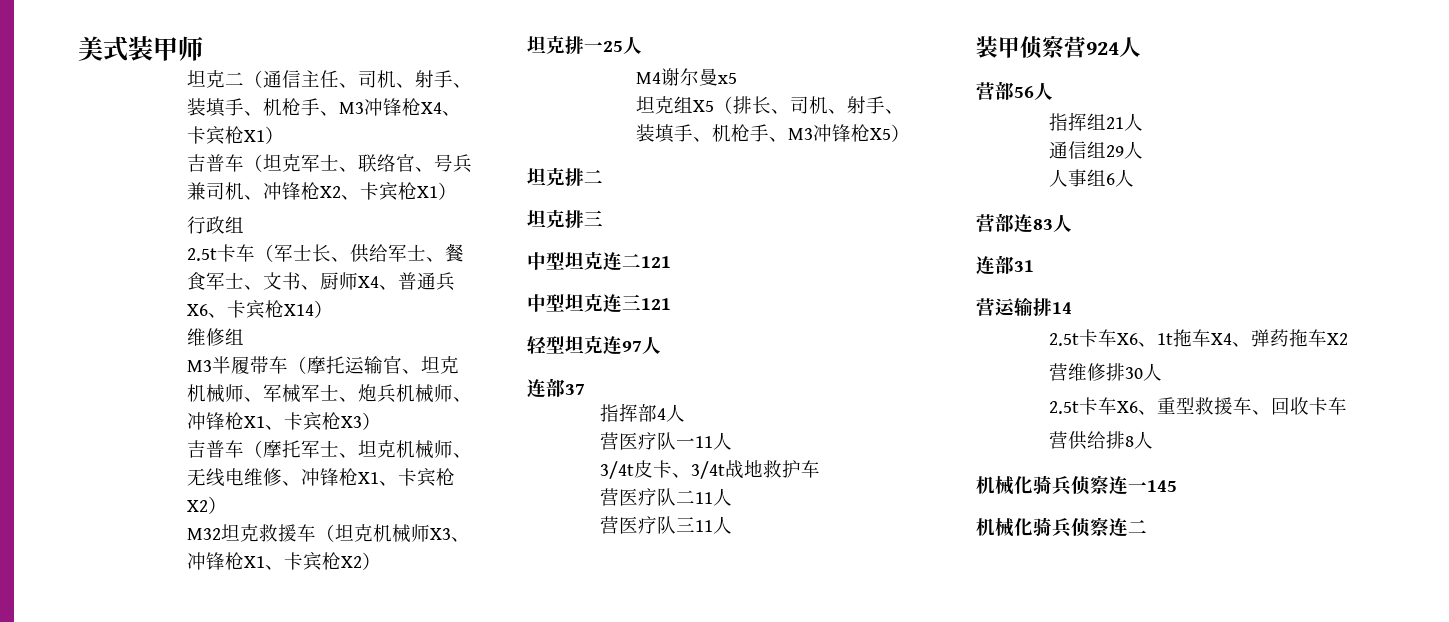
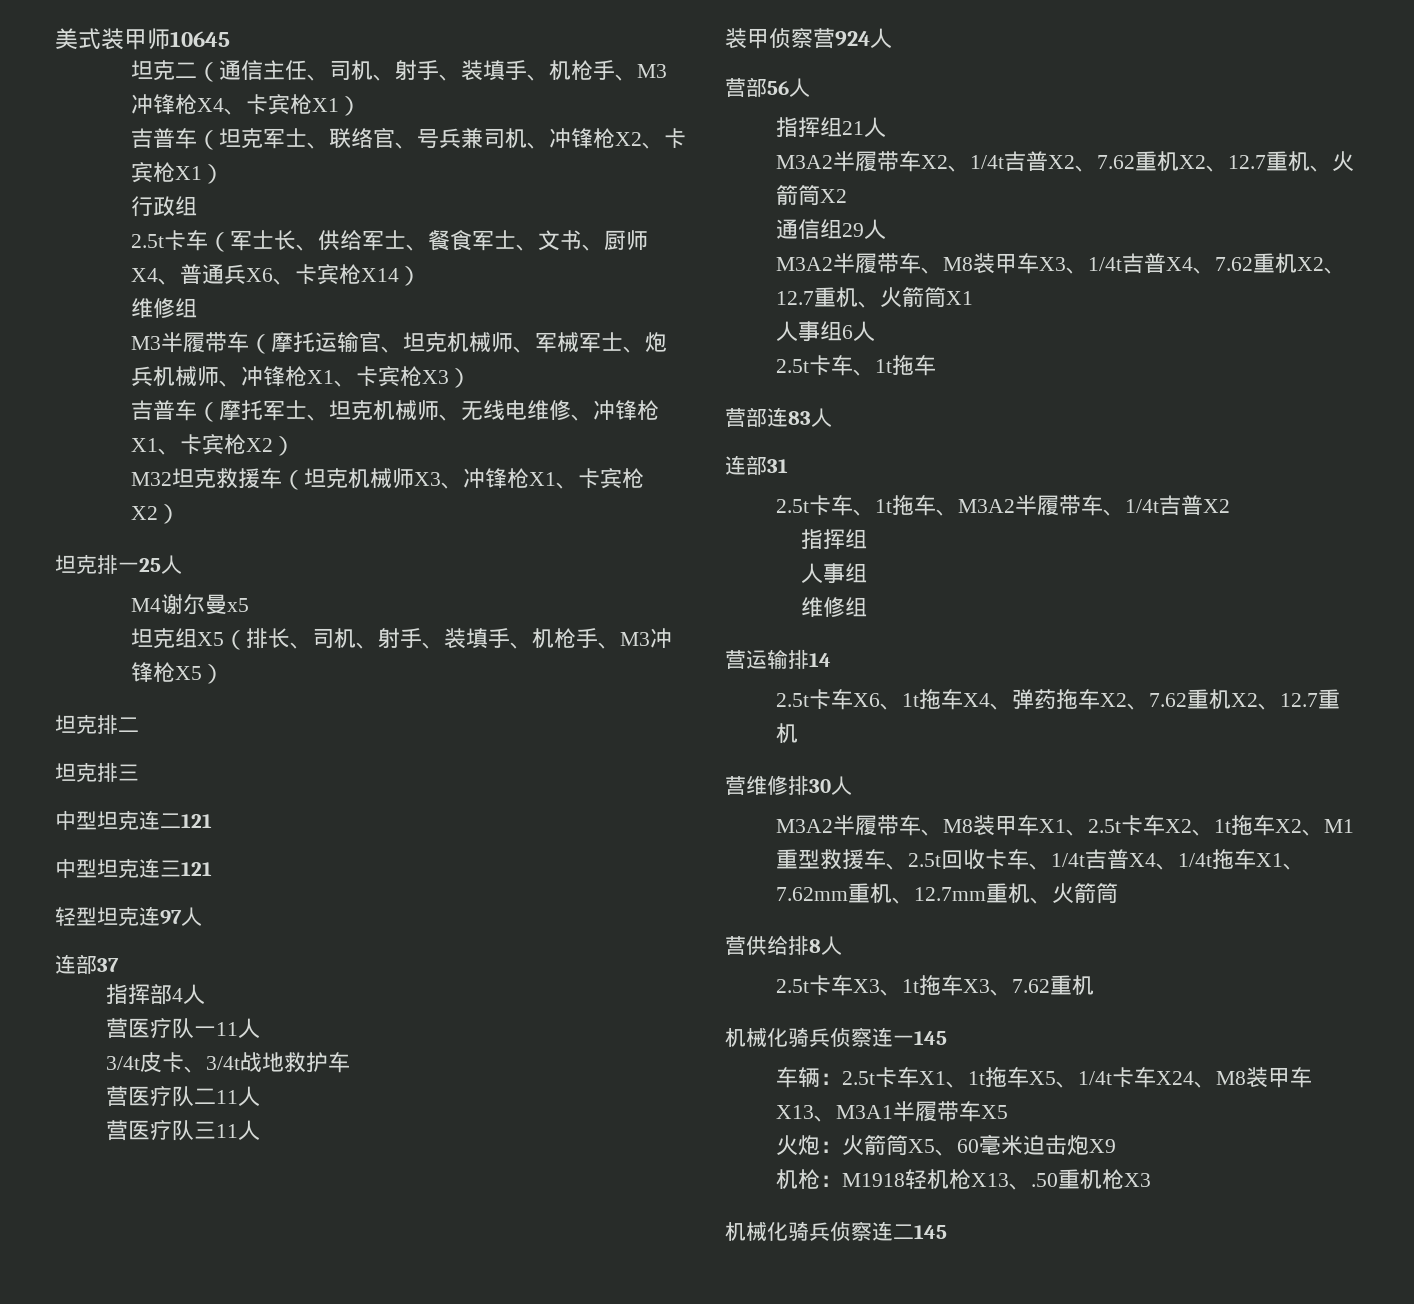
(203, 48) none -> [170,31,230,47] 10645
[1048,141,1143,159] 通信组29人 -> [775,151,1354,172] [775,185,847,206] [775,219,886,239] [775,253,1346,274] [775,287,973,308] M3A2半履带车X2、1/4t吉普X2、7.62重机X2、12.7重机、火箭筒X2 // 通信组29人 // M3A2半履带车、M8装甲车X3、1/4t吉普X4、7.62重机X2、12.7重机、火箭筒X1
(1134, 178) none -> [775,355,936,376] // 2.5t卡车、1t拖车
(1034, 266) none -> [775,495,1230,516] [801,529,868,549] [801,563,868,584] [801,597,868,617] // 2.5t卡车、1t拖车、M3A2半履带车、1/4t吉普X2 // 指挥组 // 人事组 // 维修组
[1048,363,1162,381] [1048,397,1157,415] // 营维修排30人 // 2.5t卡车X6、 -> [1126,689,1340,710] [775,723,798,743] [725,775,852,795] [775,815,1354,836] 、7.62重机X2、12.7重机 // 营维修排30人 // M3A2半履带车、M8装甲车X1、2.5t卡车X2、1t拖车X2、M1
(1271, 412) none -> [907,853,941,867] 2.5t
[1048,431,1153,450] // 营供给排8人 -> [1028,849,1305,870] [775,883,1118,904] [725,935,842,955] [775,975,1094,996] 、1/4t吉普X4、1/4t拖车X1、7.62mm重机、12.7mm重机、火箭筒 // 营供给排8人 // 2.5t卡车X3、1t拖车X3、7.62重机
(1177, 486) none -> [775,1067,1312,1088] [775,1101,1008,1122] [775,1134,1116,1156] [775,1169,1151,1190] // 车辆：2.5t卡车X1、1t拖车X5、1/4t卡车X24、M8装甲车X13、M3A1半履带车X5 // 火炮：火箭筒X5、60毫米迫击炮X9 // 机枪：M1918轻机枪X13、.50重机枪X3
(1147, 527) none -> [914,1225,947,1239] 145

